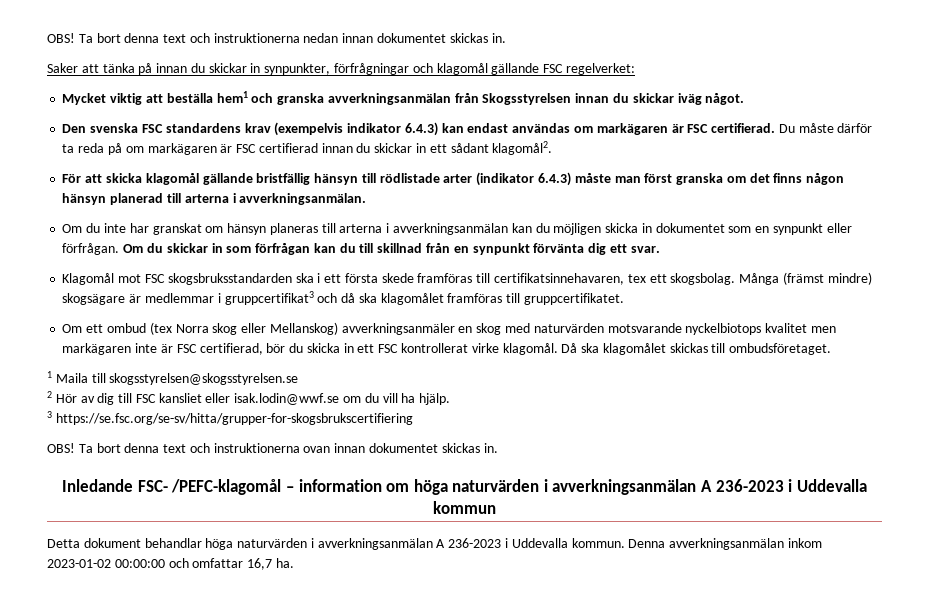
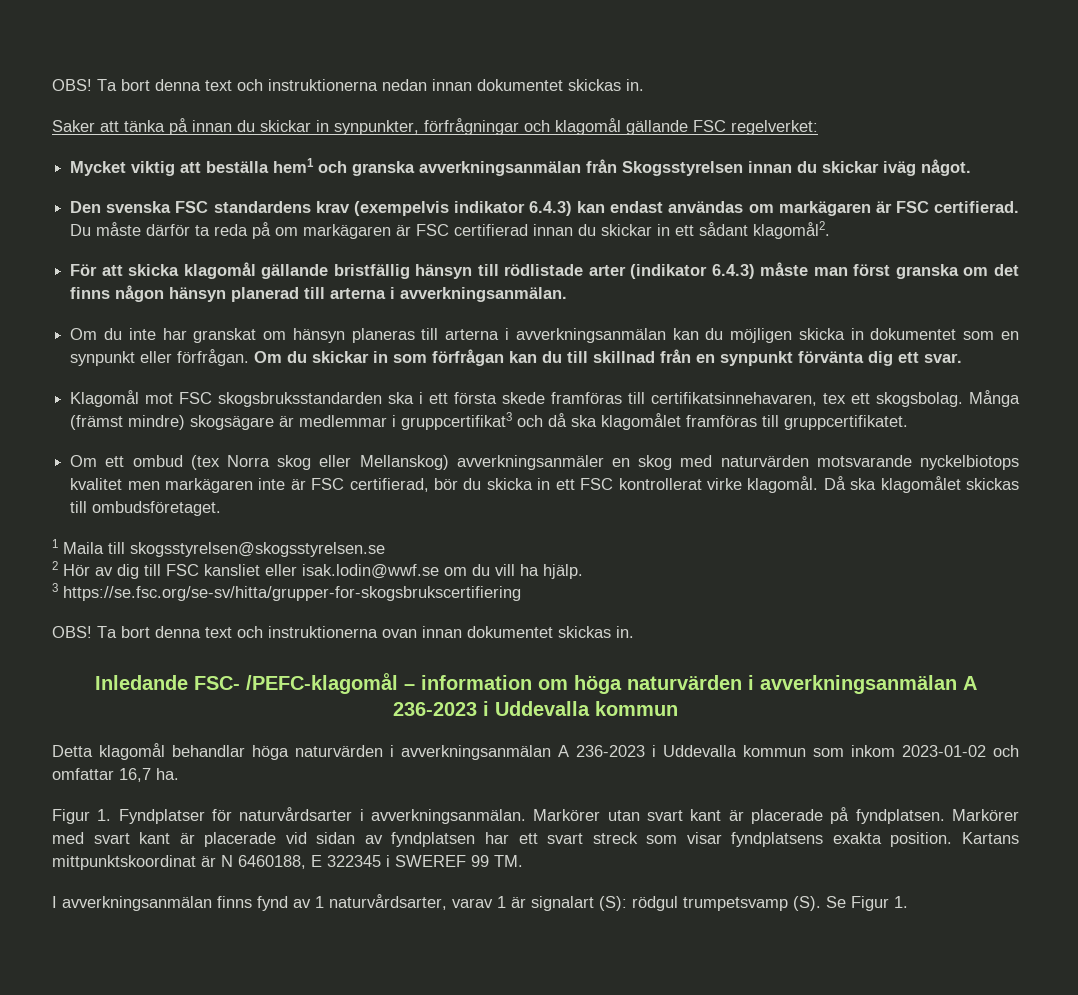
[83,538,141,548] dokument -> [99,743,165,760] klagomål
[571,538,785,550] kommun. Denna avverkningsanmälan -> [743,745,844,757] kommun som
[114,559,165,568] 00:00:00 -> (986, 751) none
(294, 563) none -> [52,807,1020,824] [52,832,1019,847] [52,855,523,870] [52,894,908,911] // Figur 1. Fyndplatser för naturvårdsarter i avverkningsanmälan. Markörer utan svart kant är placerade på fyndplatsen. Markörer med svart kant är placerade vid sidan av fyndplatsen har ett svart streck som visar fyndplatsens exakta position. Kartans mittpunktskoordinat är N 6460188, E 322345 i SWEREF 99 TM. // I avverkningsanmälan finns fynd av 1 naturvårdsarter, varav 1 är signalart (S): rödgul trumpetsvamp (S). Se Figur 1.

